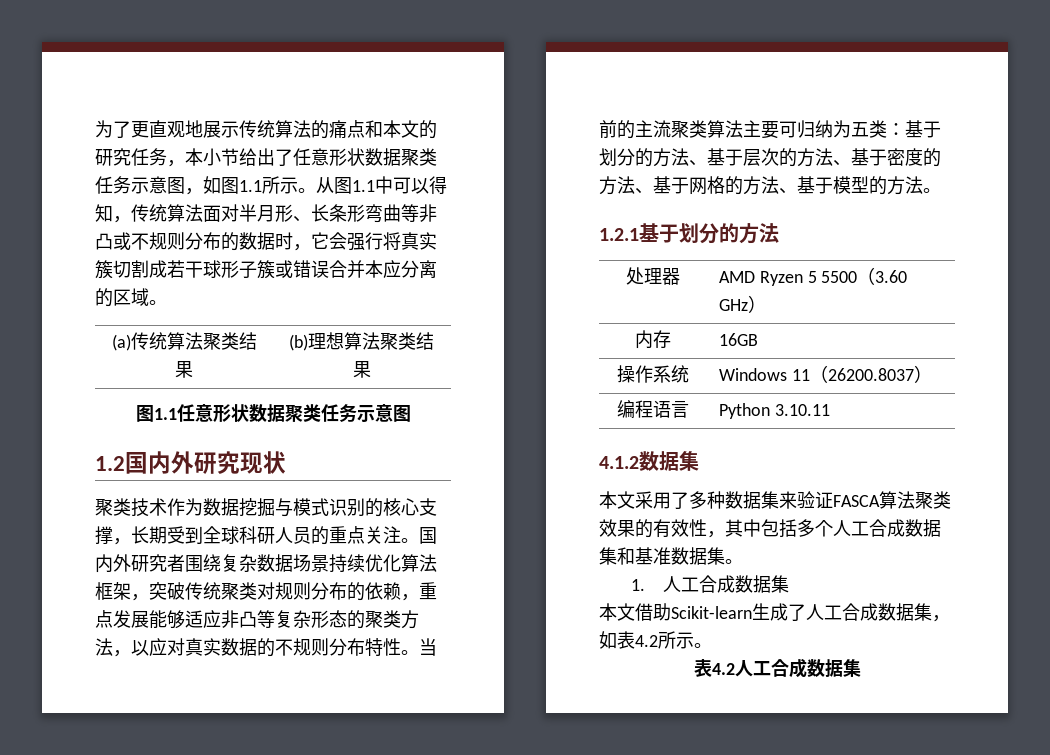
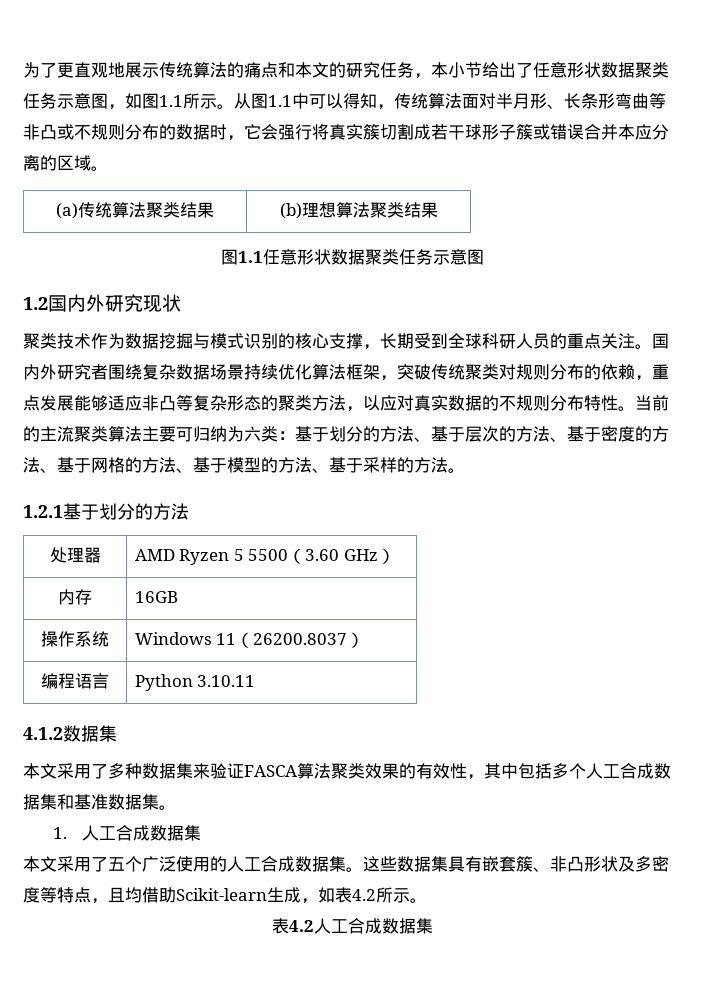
[851,122,869,137] 五 -> [244,426,261,442] 六
(923, 185) none -> [312,457,448,473] 、基于采样的方法
[635,603,932,621] 借助Scikit-learn生成了人工合成数据集 -> [57,856,669,872] [23,887,301,904] 采用了五个广泛使用的人工合成数据集。这些数据集具有嵌套簇、非凸形状及多密度等特点，且均借助Scikit-learn生成

